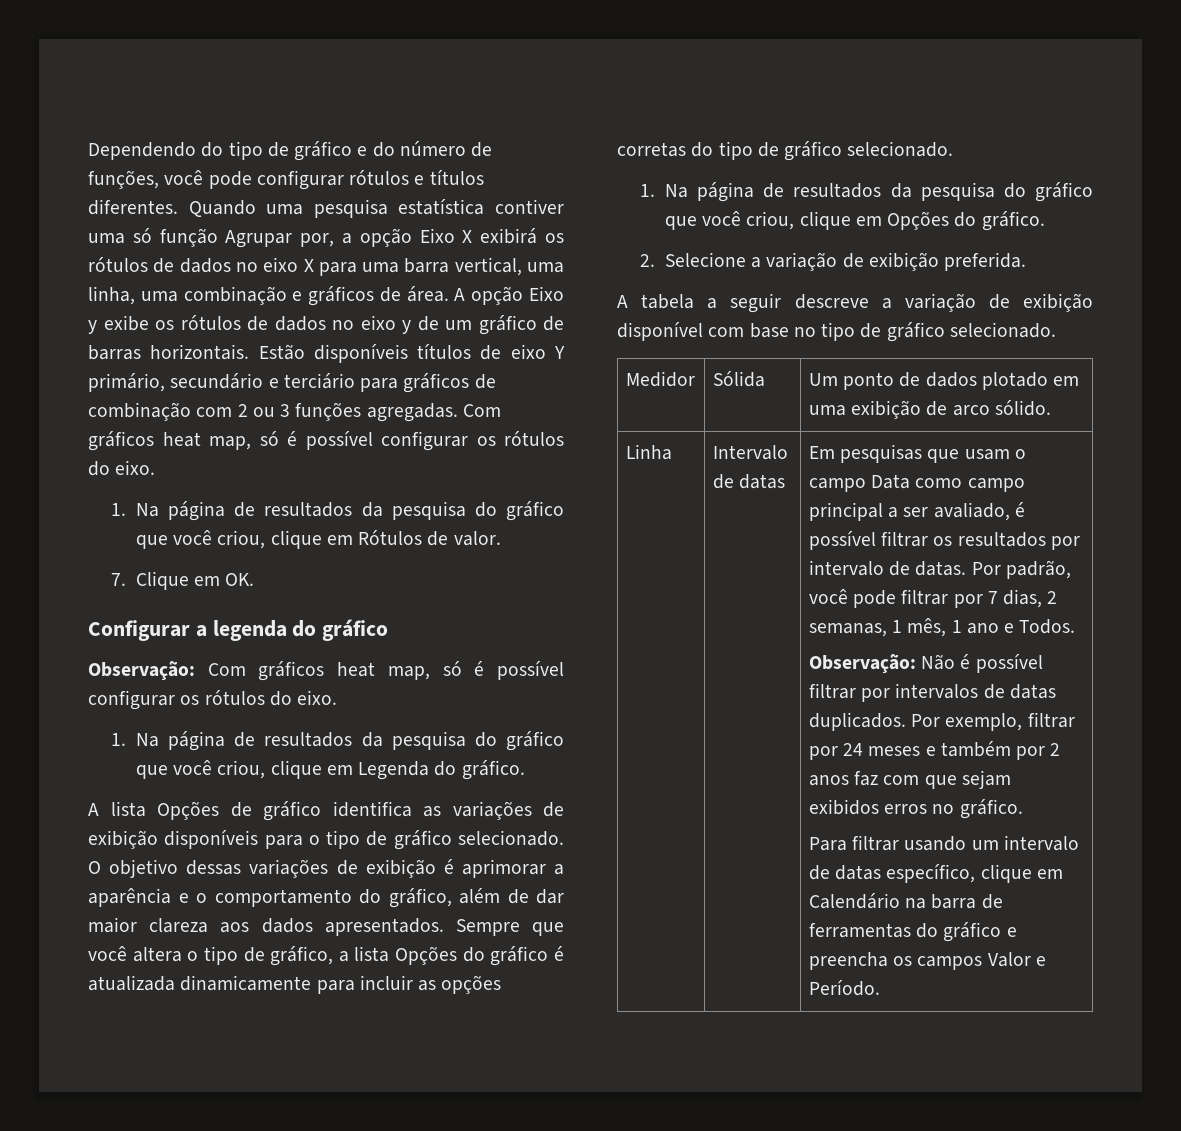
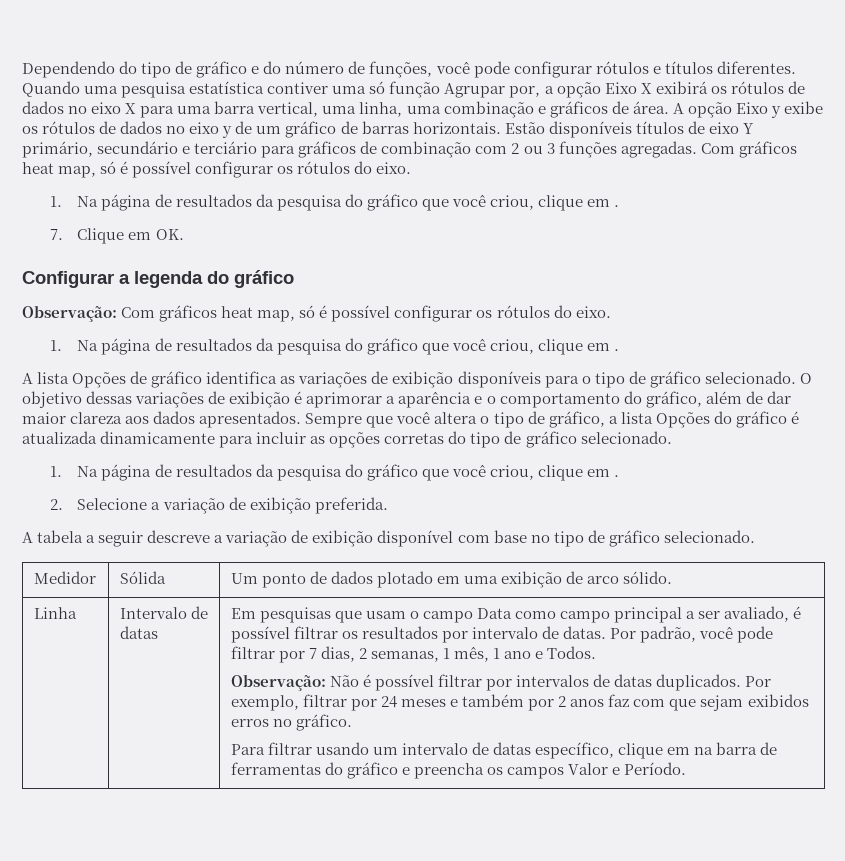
[358,530,501,546] Rótulos de valor. -> [614,205,620,207] .
[358,760,525,780] Legenda do gráfico. -> [614,349,620,351] .
[887,211,1045,231] Opções do gráfico. -> [614,475,620,477] .
[808,893,900,909] Calendário -> (691, 751) none

